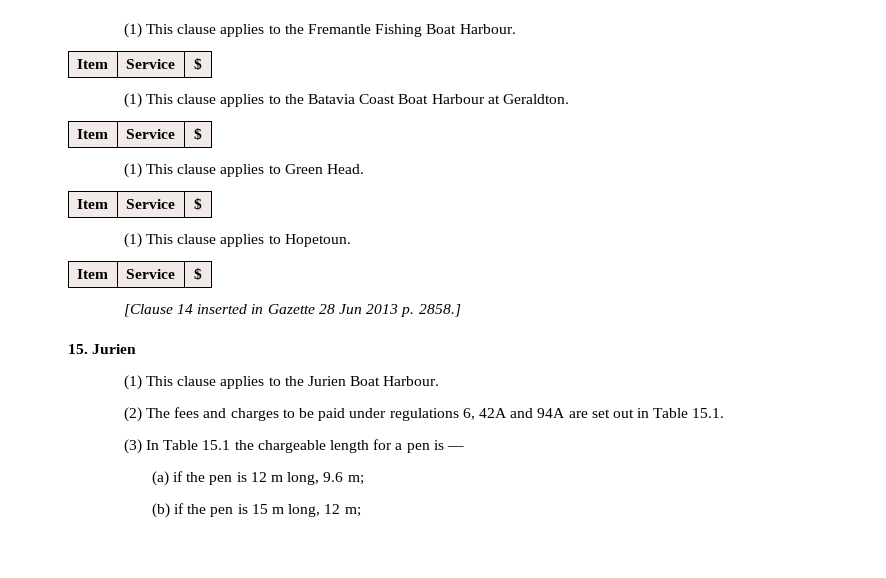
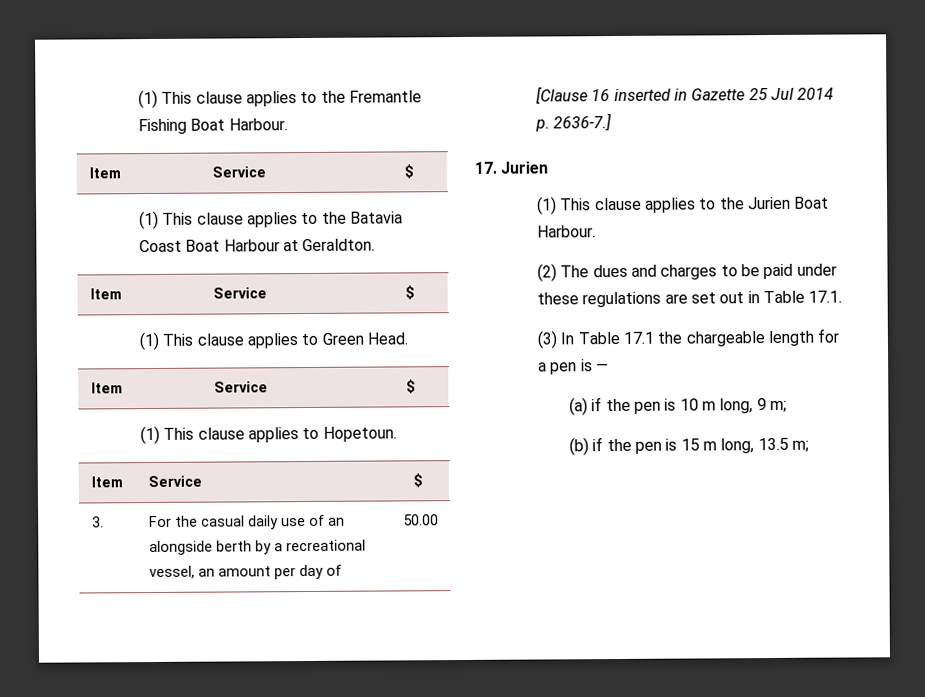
(202, 274) none -> [91,516,104,528] [148,514,345,530] [148,539,366,556] [148,564,342,580] [402,514,439,526] // 3. | For the casual daily use of an alongside berth by a recreational vessel, an amount per day of | 50.00
[177,304,194,314] 14 -> [591,89,611,102] 16
[318,304,461,317] [68,344,88,354] 28 Jun 2013 p. 2858.] // 15. -> [748,87,835,101] [534,113,613,132] [474,161,497,174] 25 Jul 2014 p. 2636-7.] // 17.
[174,407,200,418] fees -> [592,264,628,278] dues
[389,408,566,421] regulations 6, 42A and 94A -> [536,291,662,308] these regulations
[692,408,725,418] 15.1. -> [808,290,843,303] 17.1.
[202,440,231,450] 15.1 -> [622,331,654,344] 17.1
[250,472,344,485] 12 m long, 9.6 -> [679,398,767,414] 10 m long, 9
[324,504,341,514] 12 -> [757,437,789,451] 13.5

